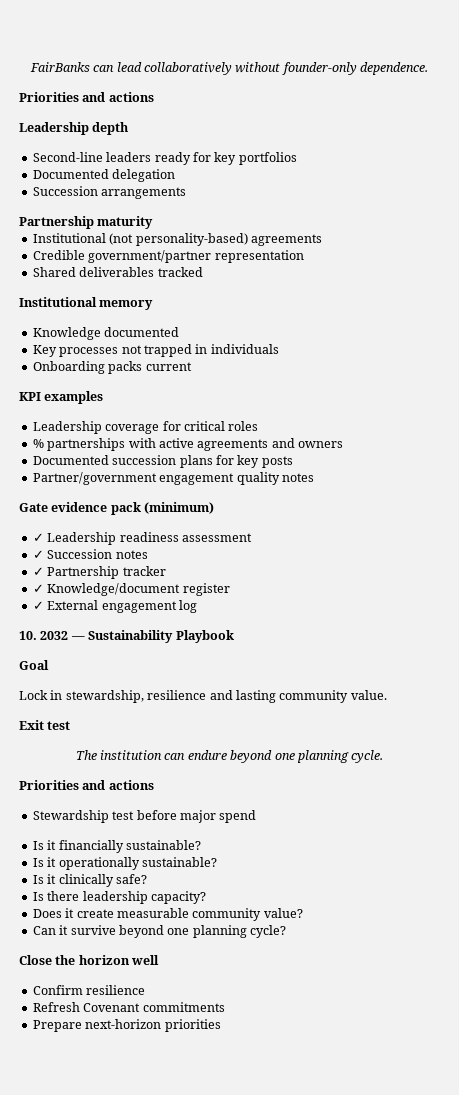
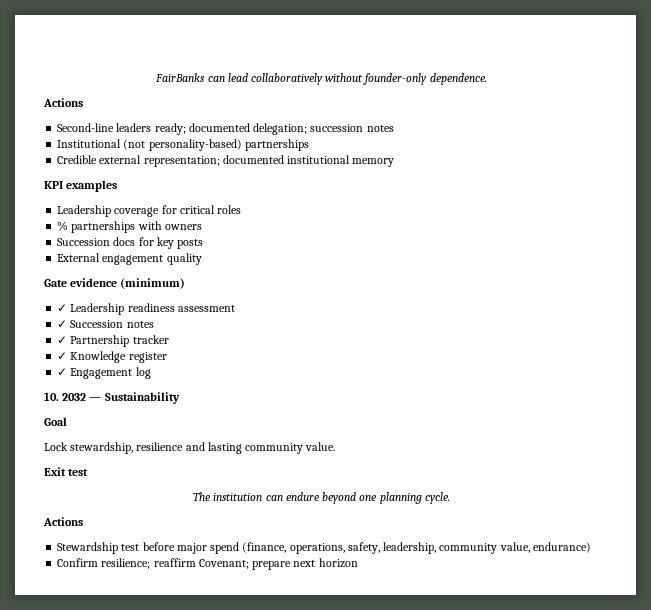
[19,92,154,102] [19,122,130,135] [32,152,297,165] [32,169,176,182] [32,186,187,199] [19,216,154,229] Priorities and actions // Leadership depth // Second-line leaders ready for key portfolios // Documented delegation // Succession arrangements // Partnership maturity -> [43,98,83,107] [57,123,394,135] Actions // Second-line leaders ready; documented delegation; succession notes
[250,234,322,246] agreements -> [244,139,309,151] partnerships
[88,250,304,263] [32,267,203,277] [19,297,154,310] [32,327,180,340] [32,344,279,357] [32,361,192,374] government/partner representation // Shared deliverables tracked // Institutional memory // Knowledge documented // Key processes not trapped in individuals // Onboarding packs current -> [99,155,395,167] external representation; documented institutional memory
[158,438,343,451] [32,455,213,468] active agreements and owners // Documented succession plans -> [164,224,202,230] [57,237,136,246] owners // Succession docs
[32,472,157,485] Partner/government -> [57,253,101,262] External
[281,473,314,482] notes -> (202, 259) none
[110,502,141,515] pack -> (118, 282) none
[47,583,181,596] Knowledge/document -> [70,351,127,363] Knowledge
[47,600,177,613] External engagement -> [70,368,133,379] Engagement
[175,630,234,643] Playbook -> (180, 398) none
[50,690,63,700] in -> (68, 446) none
[19,780,154,790] Priorities and actions -> [43,517,83,526] Actions
[32,840,201,853] [32,857,217,870] [32,874,147,887] [32,891,206,904] [32,908,303,921] [32,925,286,938] [19,955,160,965] [32,985,146,995] [32,1002,225,1012] [32,1019,221,1032] // Is it financially sustainable? // Is it operationally sustainable? // Is it clinically safe? // Is there leadership capacity? // Does it create measurable community value? // Can it survive beyond one planning cycle? // Close the horizon well // Confirm resilience // Refresh Covenant commitments // Prepare next-horizon priorities -> [242,542,591,554] [57,558,358,570] (finance, operations, safety, leadership, community value, endurance) // Confirm resilience; reaffirm Covenant; prepare next horizon

